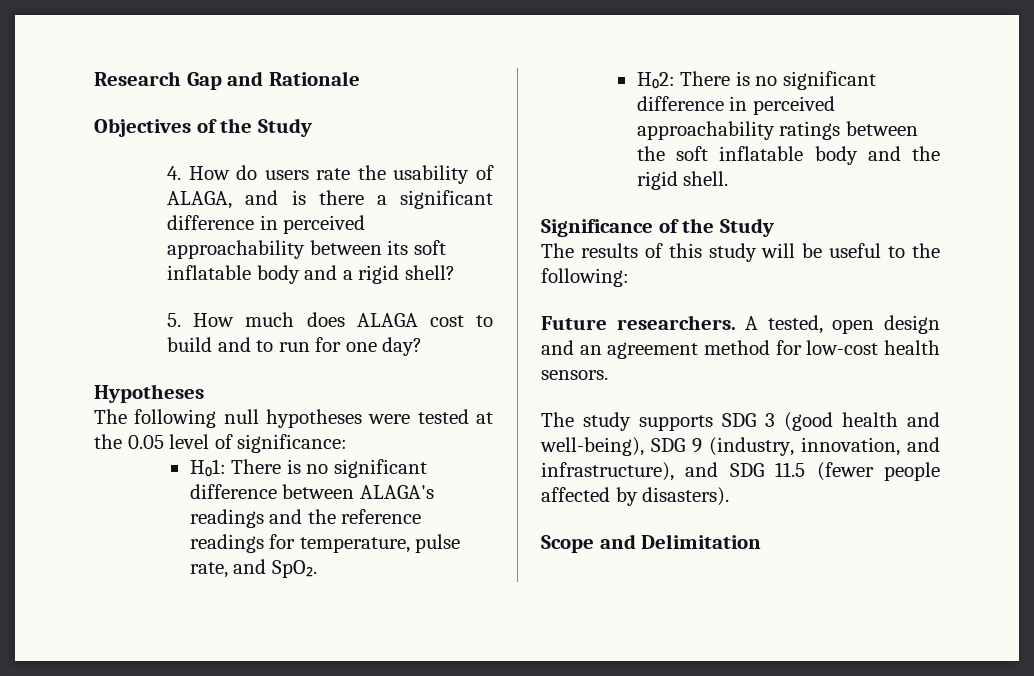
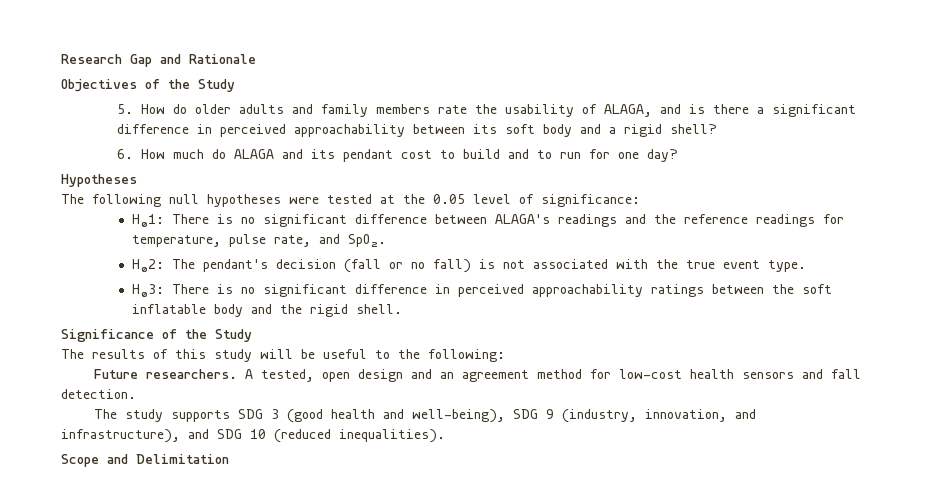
[167,166,182,180] 4. -> [116,104,133,114] 5.
[264,170,309,180] users -> [194,104,430,117] older adults and family members
[167,265,252,280] inflatable -> (535, 129) none
[167,313,182,327] 5. -> [116,149,133,159] 6.
[306,312,418,327] does ALAGA -> [211,149,393,162] do ALAGA and its pendant
(675, 80) none -> [172,259,807,273] [132,284,165,297] The pendant's decision (fall or no fall) is not associated with the true event type. // H₀3:
[541,370,608,380] sensors. -> [742,369,862,379] [61,389,136,399] sensors and fall detection.
[775,462,941,481] [541,487,730,506] 11.5 (fewer people affected by disasters). -> [250,429,445,443] 10 (reduced inequalities).

